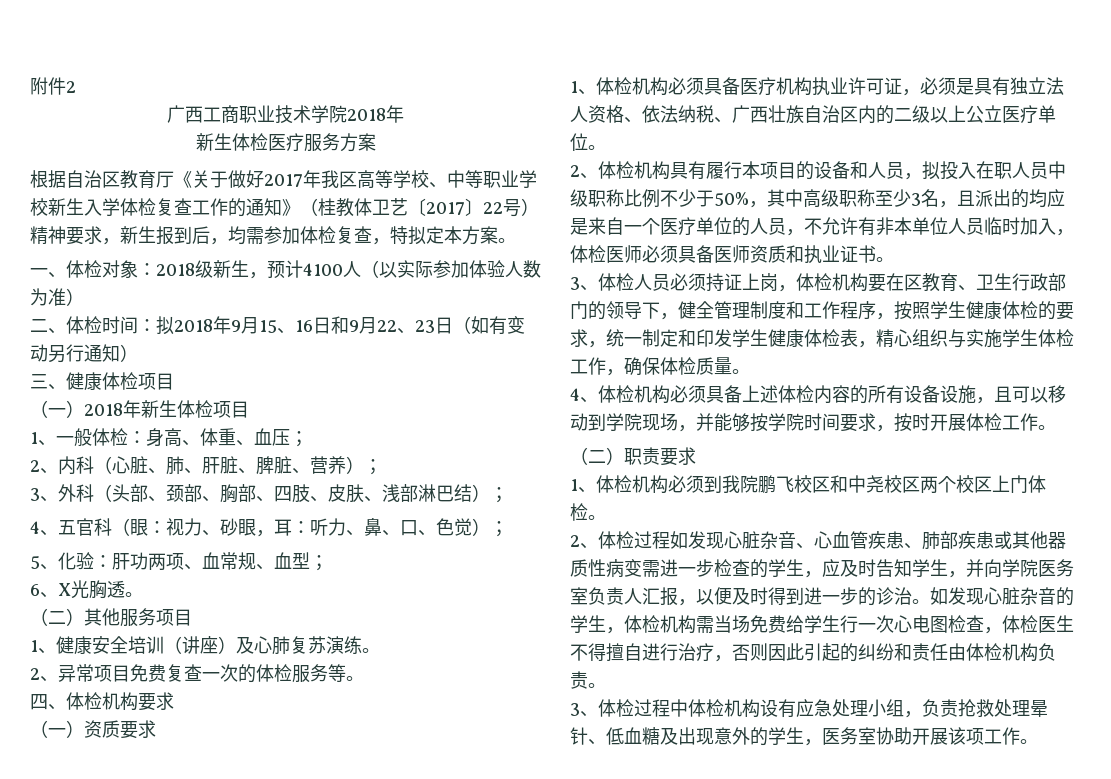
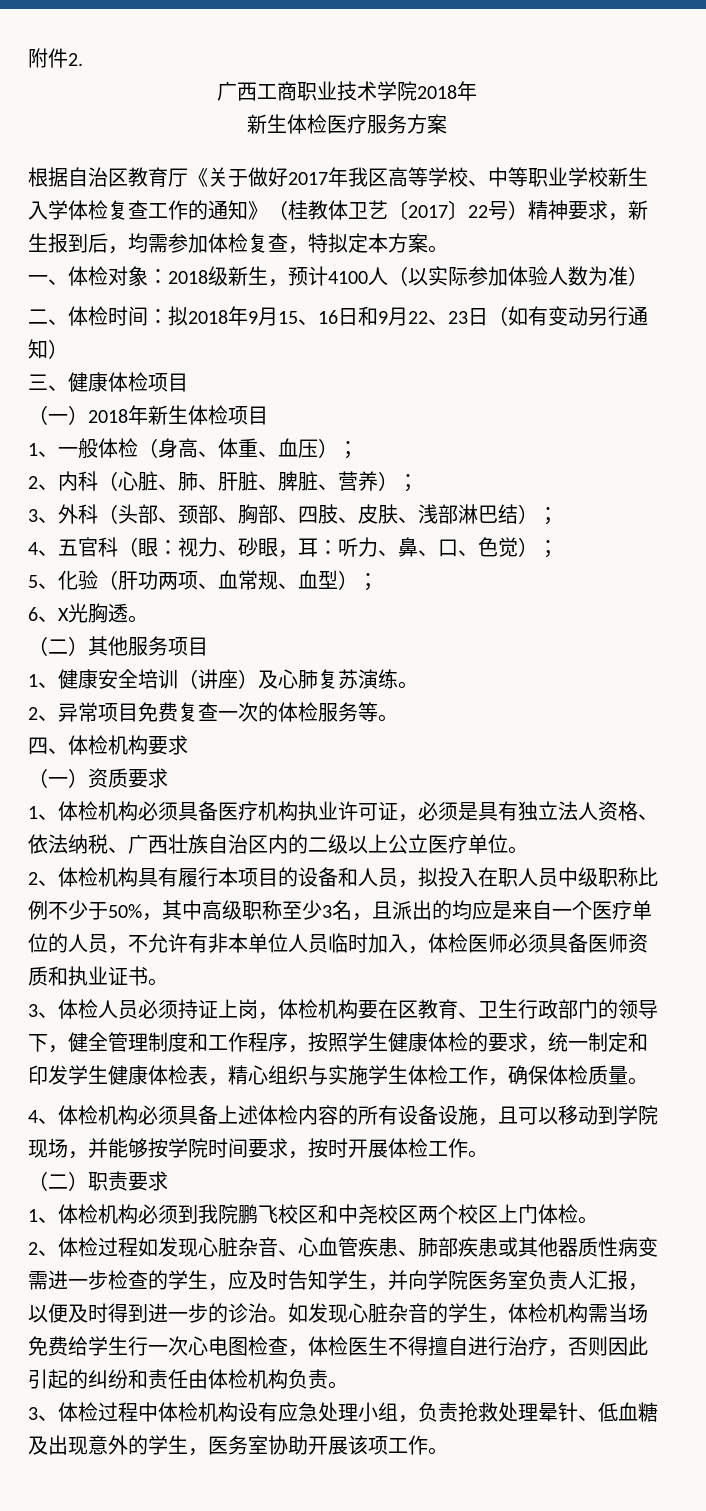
[66,81,76,93] 2 -> [68,53,83,66] 2.
[128,431,146,444] ： -> [138,438,158,458] （
(290, 437) none -> [318,438,338,458] ）
[94,555,112,568] ： -> [98,570,118,590] （
(310, 560) none -> [338,570,358,590] ）

